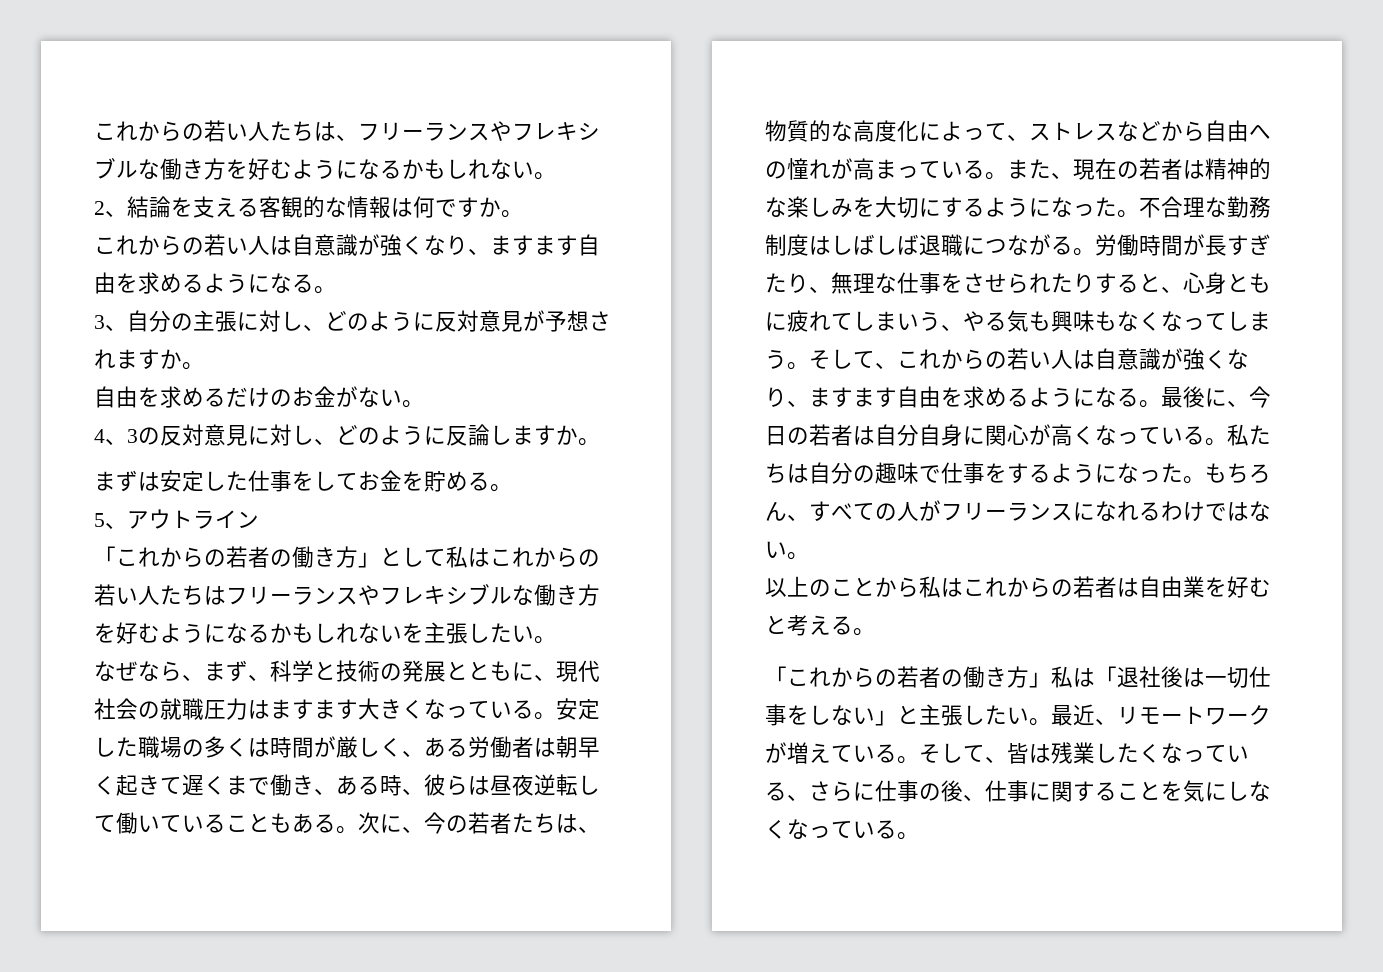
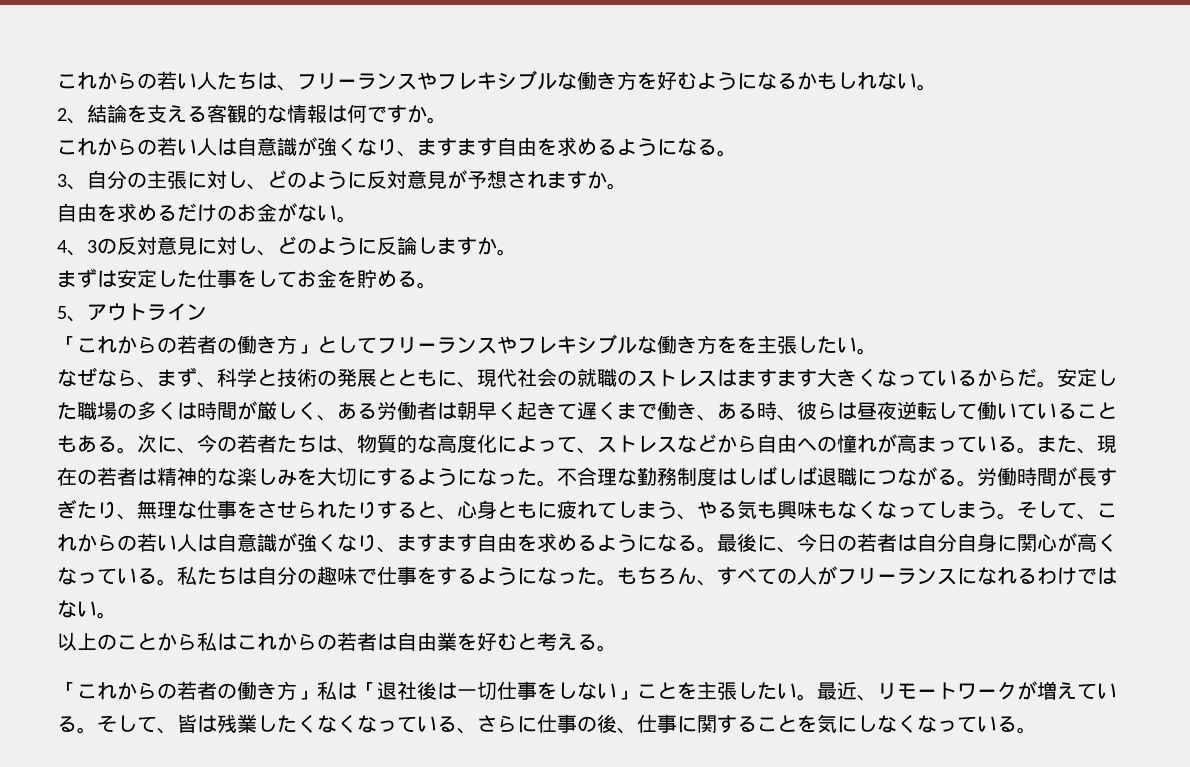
[446,546,600,568] [94,584,600,606] [94,622,402,644] 私はこれからの若い人たちはフリーランスやフレキシブルな働き方を好むようになるかもしれない -> [377,334,737,354] フリーランスやフレキシブルな働き方を
[204,698,248,720] 圧力 -> [617,369,717,387] のストレス
(534, 709) none -> [977,368,1037,387] からだ
[897,313,919,330] い -> (657, 510) none
[897,705,919,724] と -> [637,682,697,700] ことを
(1183, 753) none -> [337,714,377,733] くな

